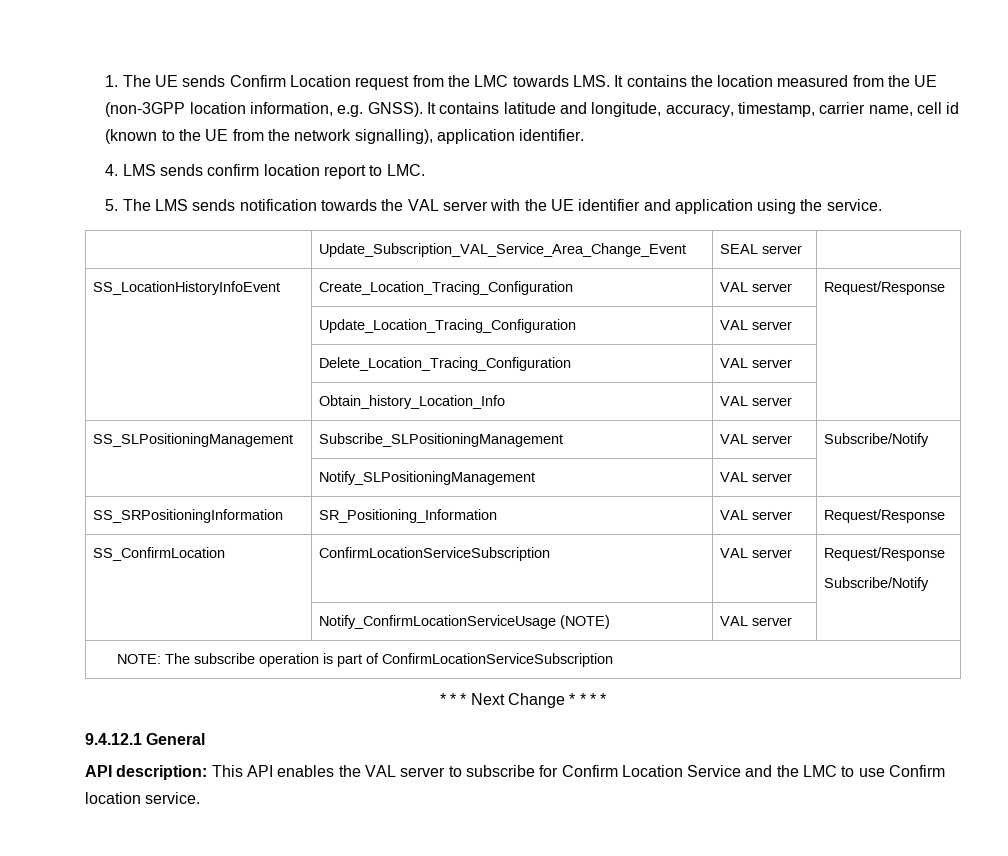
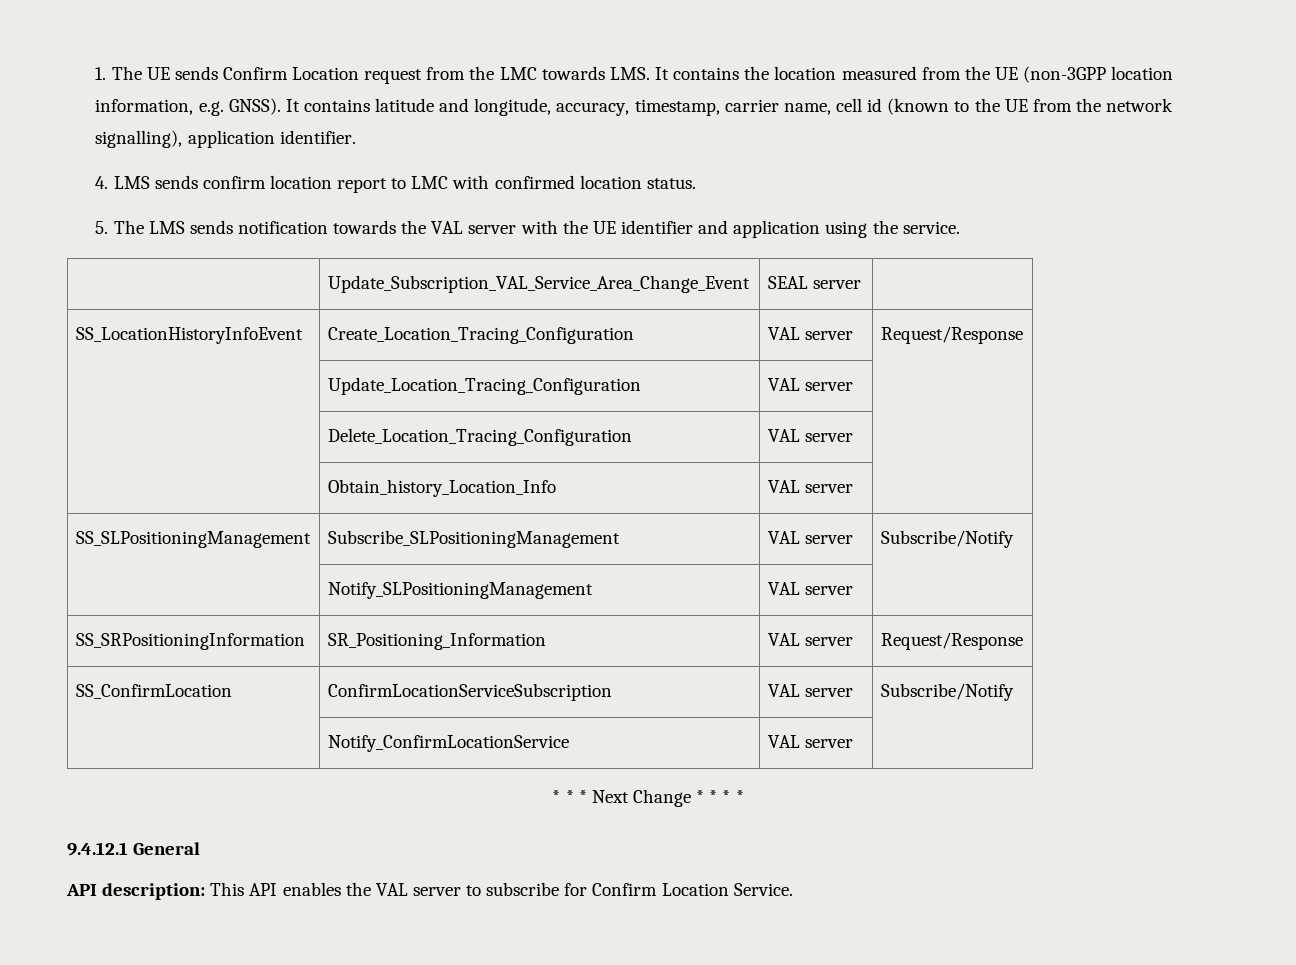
[386,164,425,176] LMC. -> [411,175,696,189] LMC with confirmed location status.
[823,547,945,561] [823,577,929,591] [318,615,610,629] [719,616,792,626] [117,653,614,667] Request/Response // Subscribe/Notify // | Notify_ConfirmLocationServiceUsage (NOTE) | VAL server | // NOTE: The subscribe operation is part of ConfirmLocationServiceSubscription -> [880,683,1014,701] [327,735,569,752] [767,735,853,748] Subscribe/Notify // | Notify_ConfirmLocationService | VAL server |
[687,765,946,777] [85,792,201,804] Service and the LMC to use Confirm location service. -> [733,883,793,896] Service.

